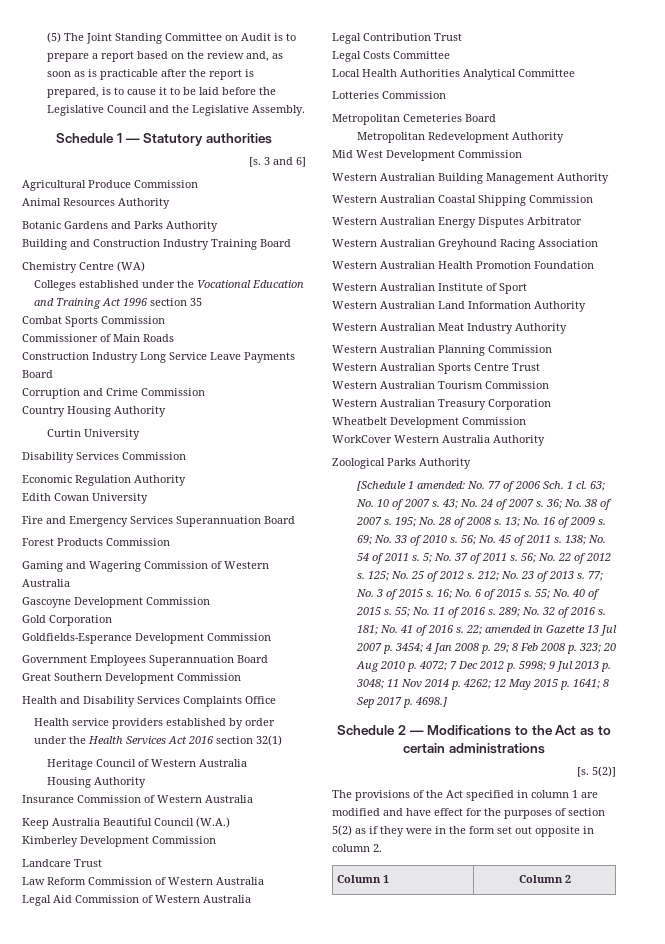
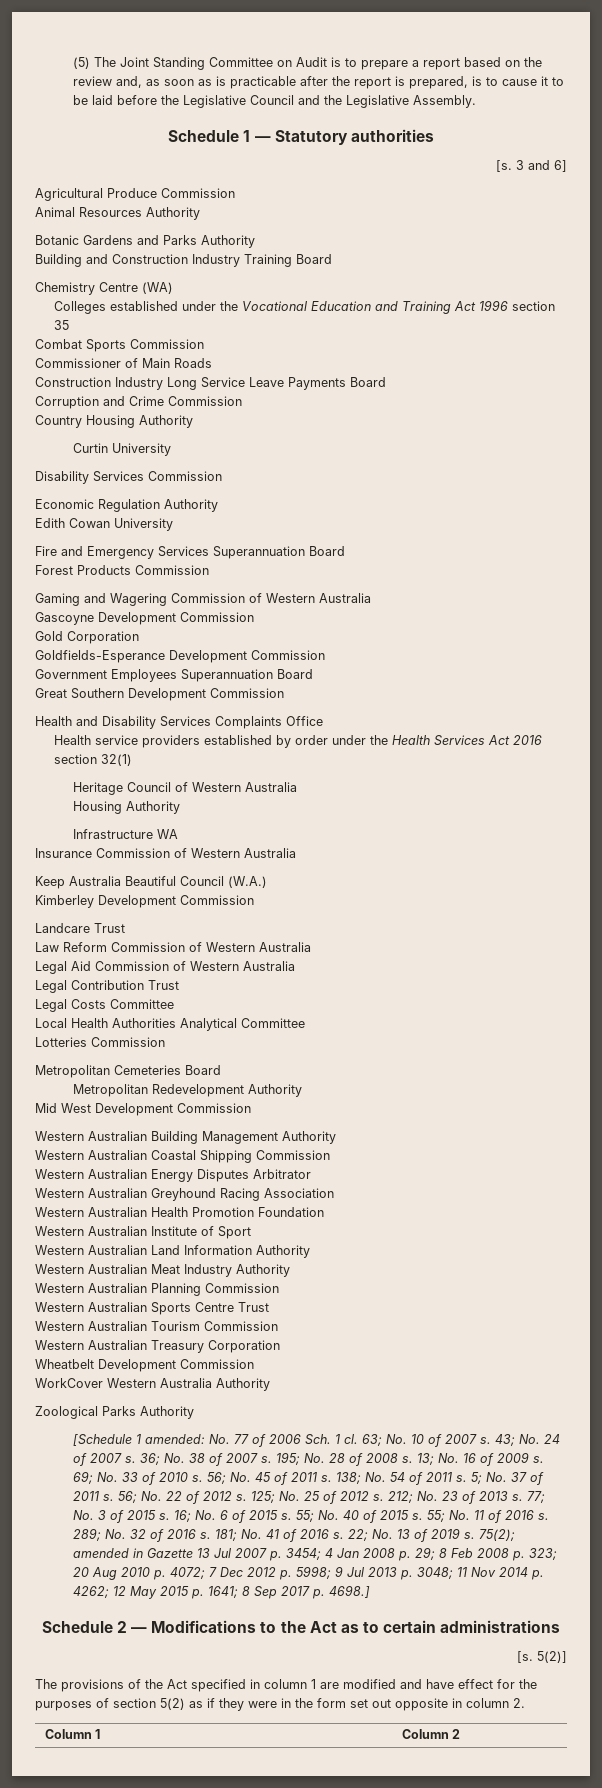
(146, 782) none -> [73,829,179,839] // Infrastructure WA
(482, 630) none -> [372,1528,516,1542] No. 13 of 2019 s. 75(2);

